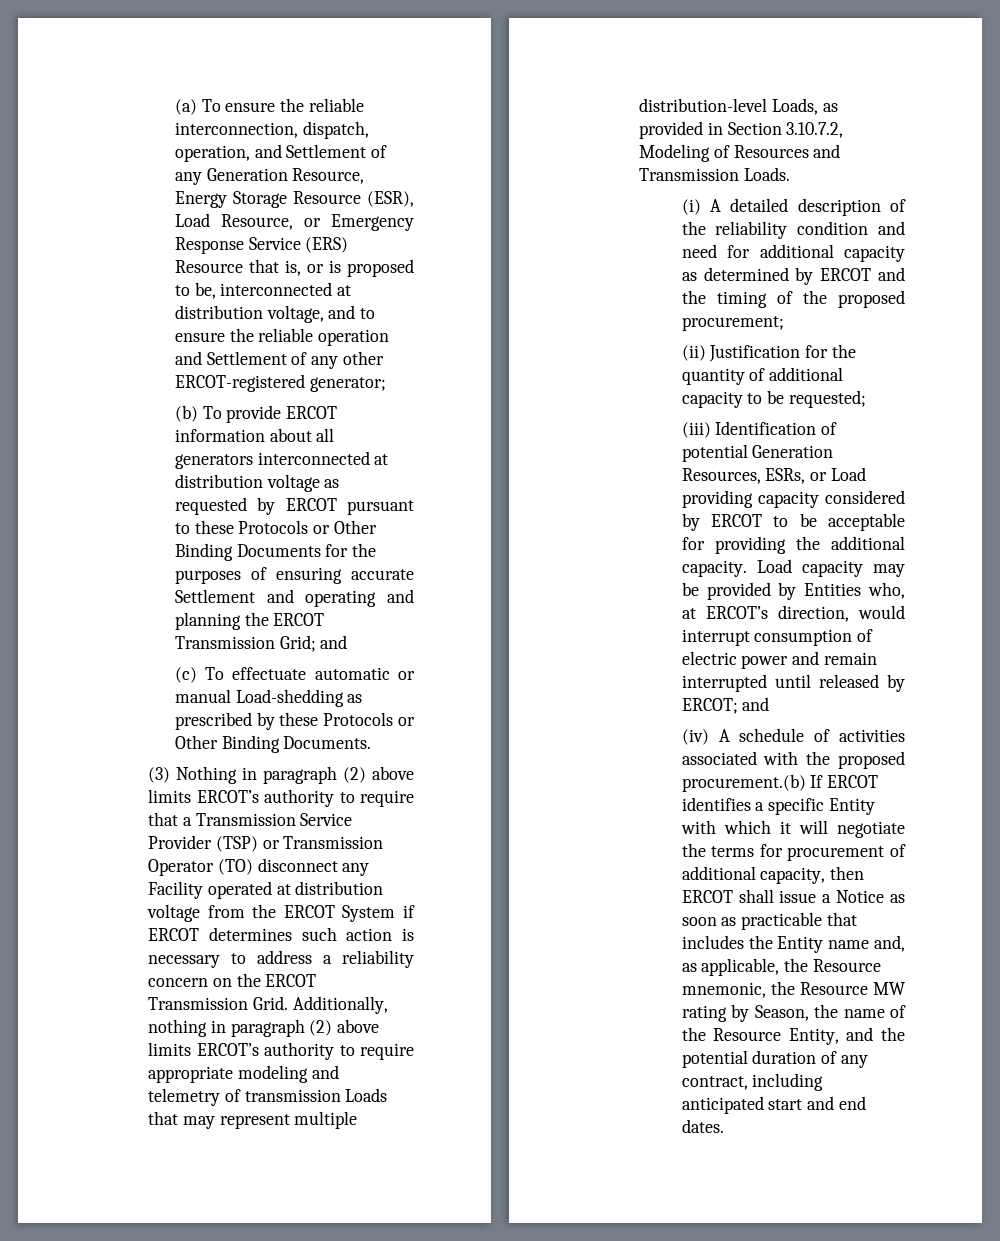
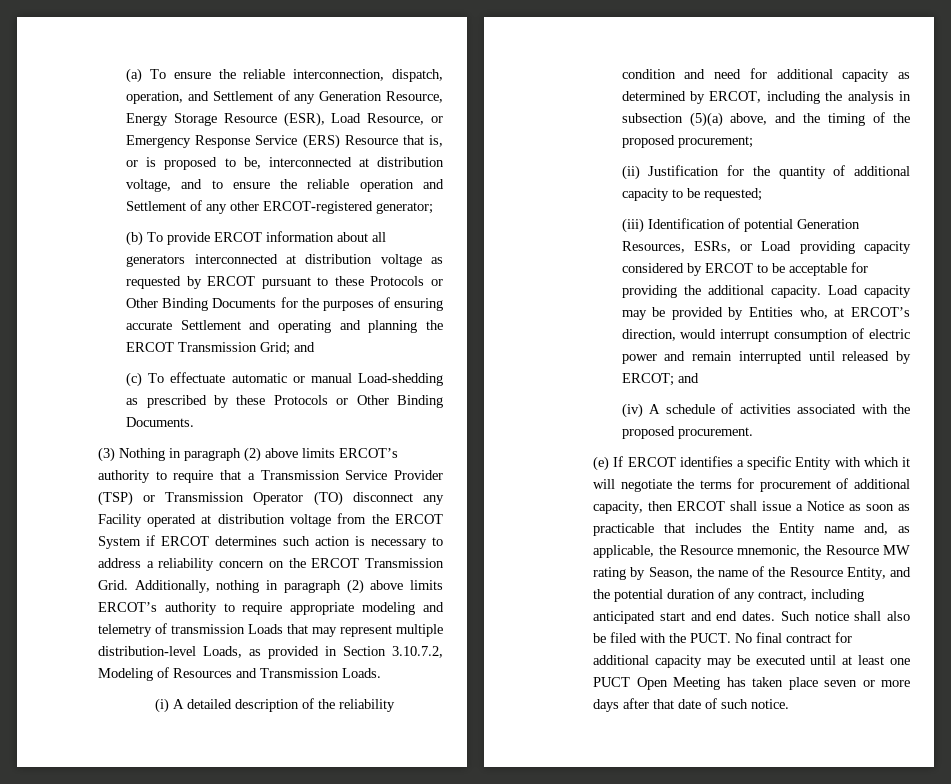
[820,268,872,281] ERCOT -> [709,91,911,104] [621,112,768,127] ERCOT, including the analysis in subsection (5)(a) above,
[681,774,806,792] procurement.(b) -> [677,427,753,439] [593,456,610,471] procurement. // (e)
(724, 1126) none -> [780,611,910,621] [593,632,853,643] [593,655,910,668] [593,677,911,690] [593,698,790,712] Such notice shall also be filed with the PUCT. No final contract for additional capacity may be executed until at least one PUCT Open Meeting has taken place seven or more days after that date of such notice.

